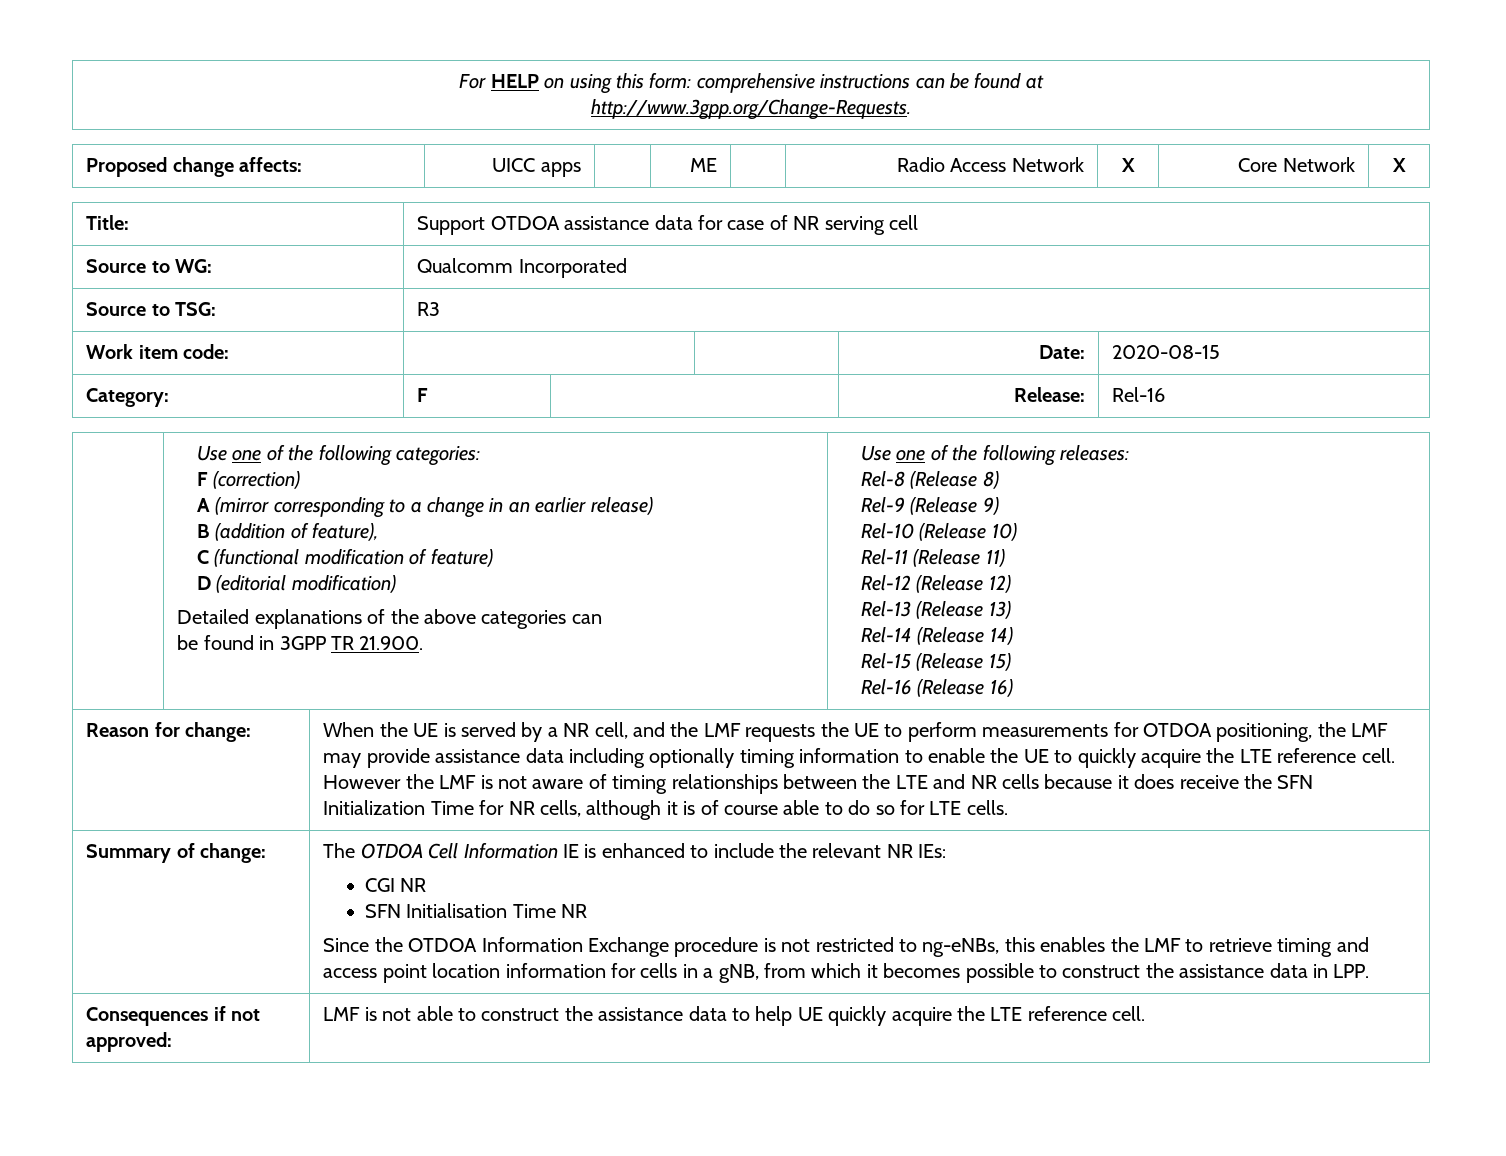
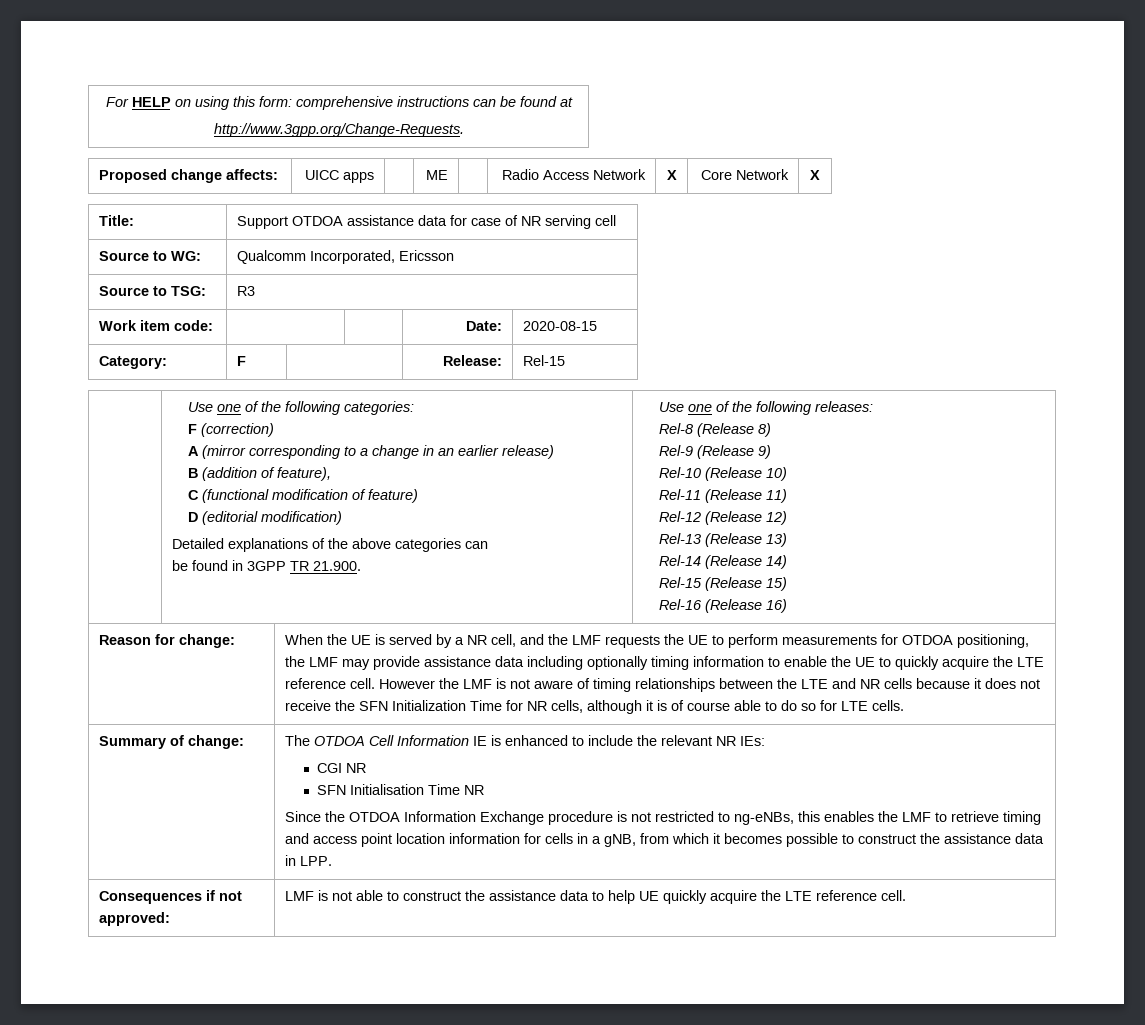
[518,258,627,278] Incorporated -> [309,250,454,264] Incorporated, Ericsson
[1112,387,1166,402] Rel-16 -> [522,355,565,366] Rel-15
(1175, 781) none -> [1019,679,1040,689] not

